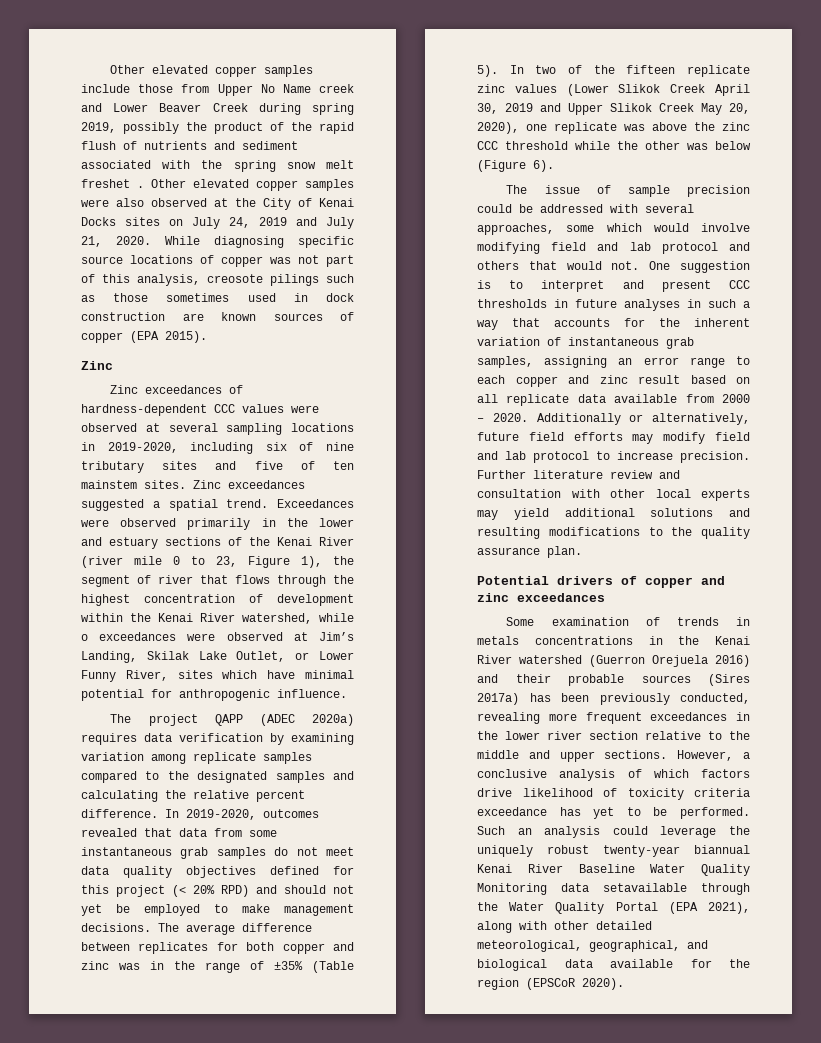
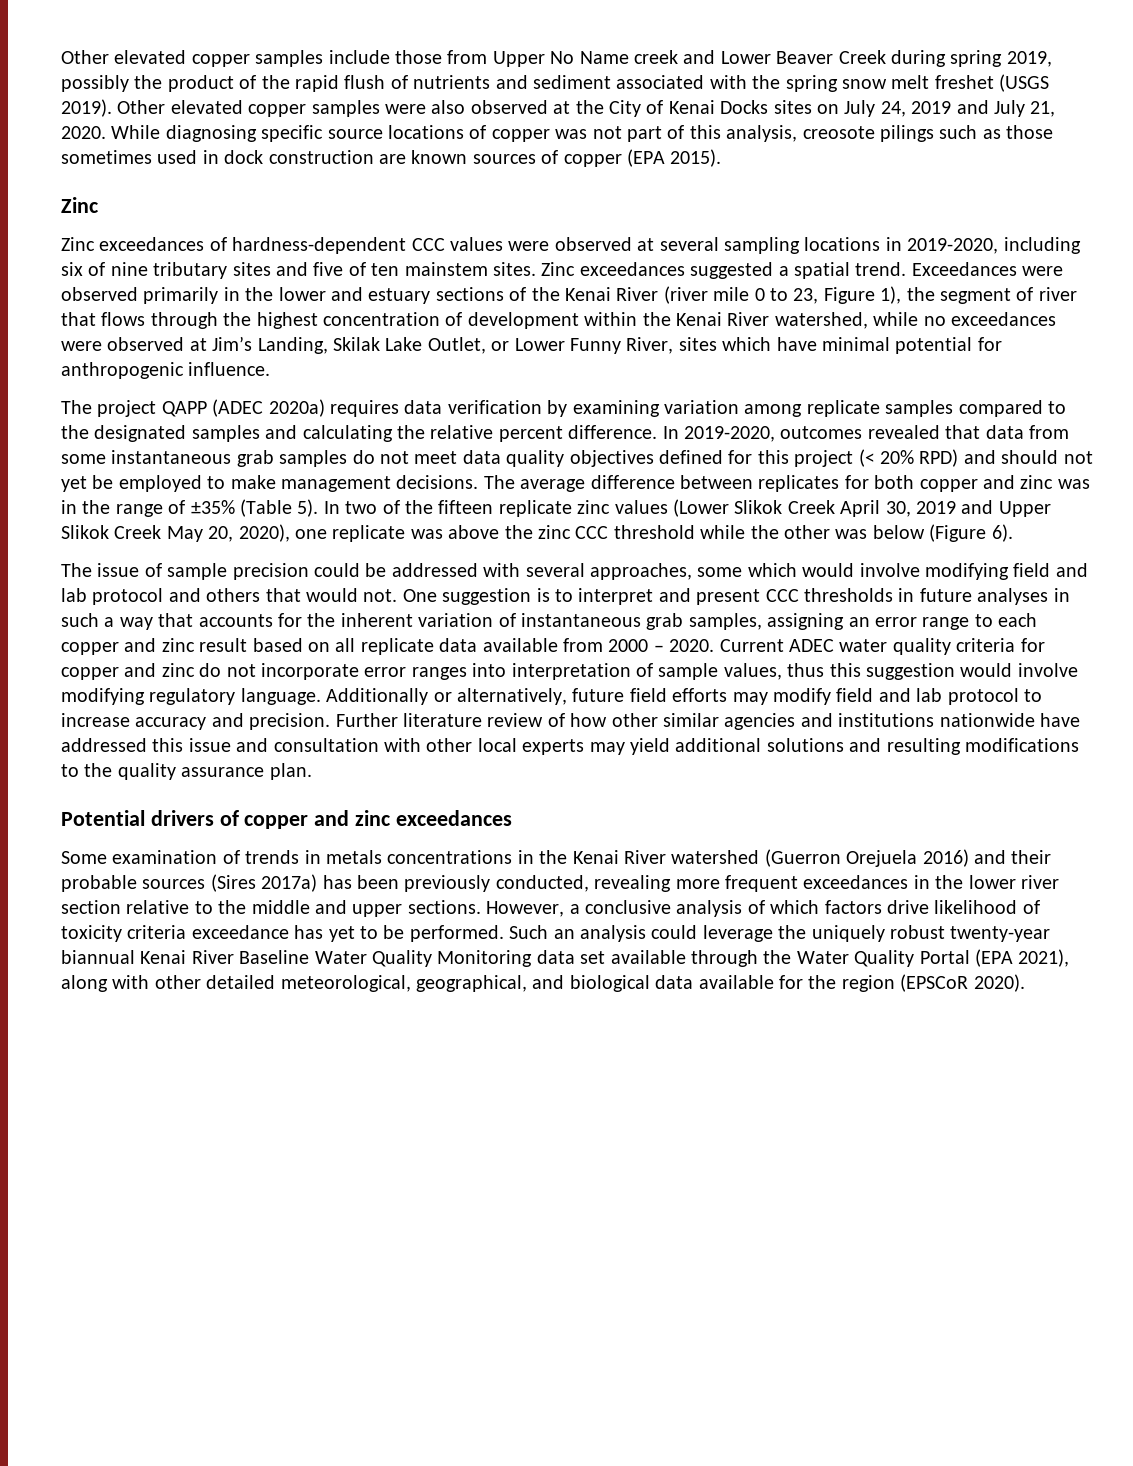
[137,186,144,188] . -> [999,74,1050,92] [61,99,112,117] (USGS 2019).
[81,634,88,641] o -> [923,316,946,326] no
(528, 417) none -> [719,638,1045,655] [61,663,1078,680] [61,688,321,705] Current ADEC water quality criteria for copper and zinc do not incorporate error ranges into interpretation of sample values, thus this suggestion would involve modifying regulatory language.
(673, 455) none -> [135,713,244,730] accuracy and
(653, 474) none -> [547,713,1080,730] [61,738,231,752] of how other similar agencies and institutions nationwide have addressed this issue
[603,883,687,892] setavailable -> [580,950,686,964] set available

